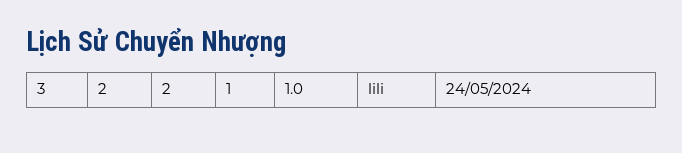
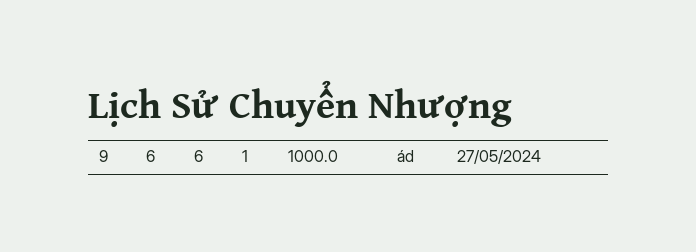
[36,83,45,94] [97,83,107,94] [161,83,171,94] [225,83,231,94] [284,83,303,94] [367,83,384,94] [445,81,531,96] 3 | 2 | 2 | 1 | 1.0 | lili | 24/05/2024 -> [98,150,108,162] [145,150,155,162] [193,150,203,162] [241,150,248,162] [287,150,338,162] [396,150,414,162] [456,150,541,164] 9 | 6 | 6 | 1 | 1000.0 | ád | 27/05/2024

